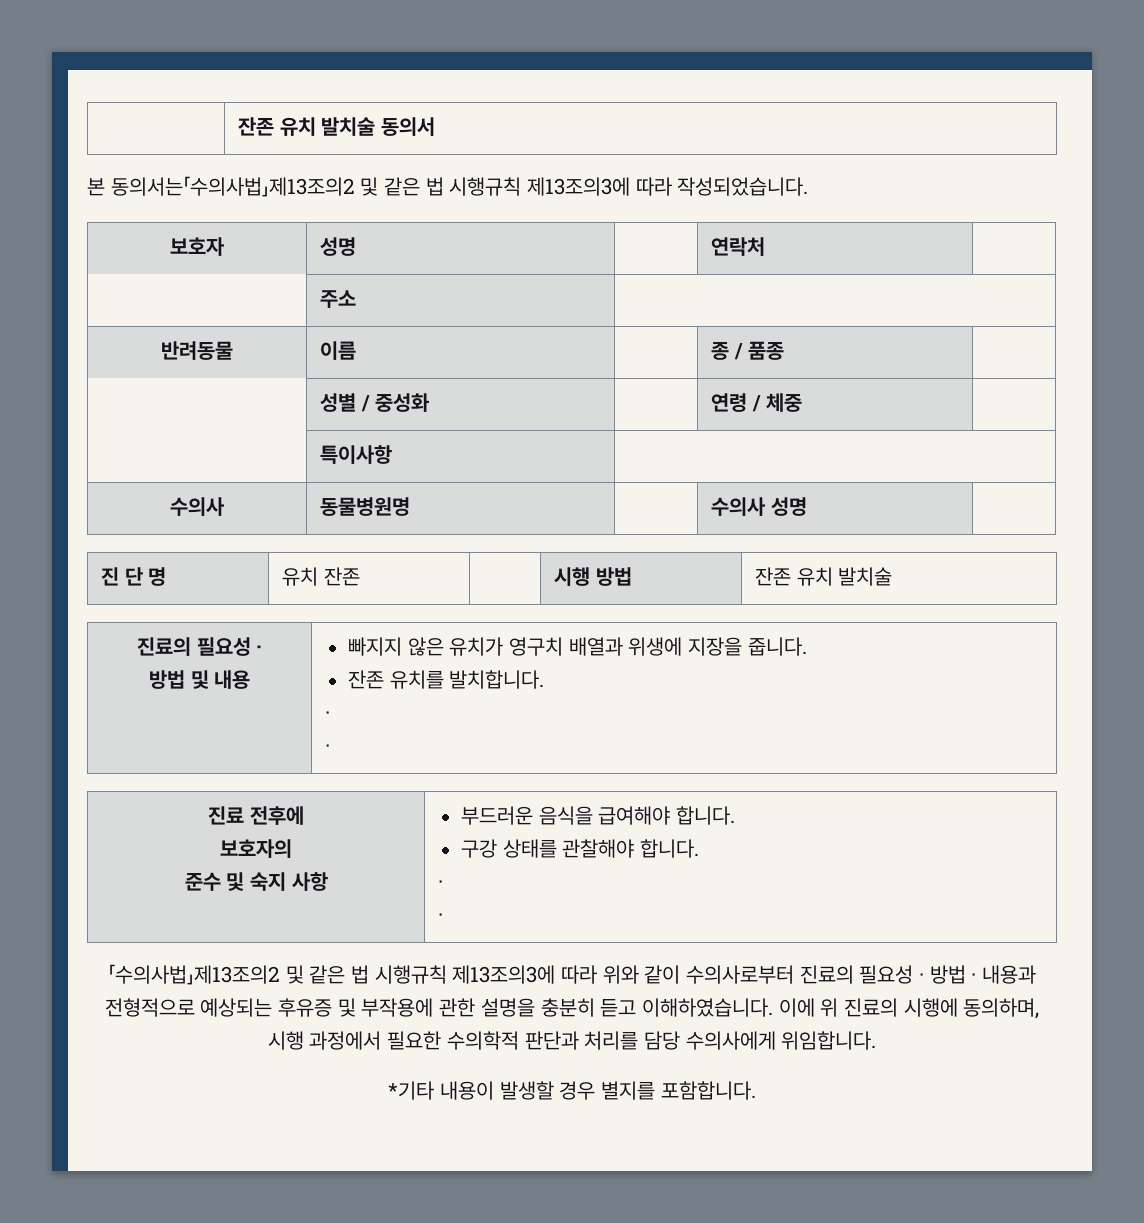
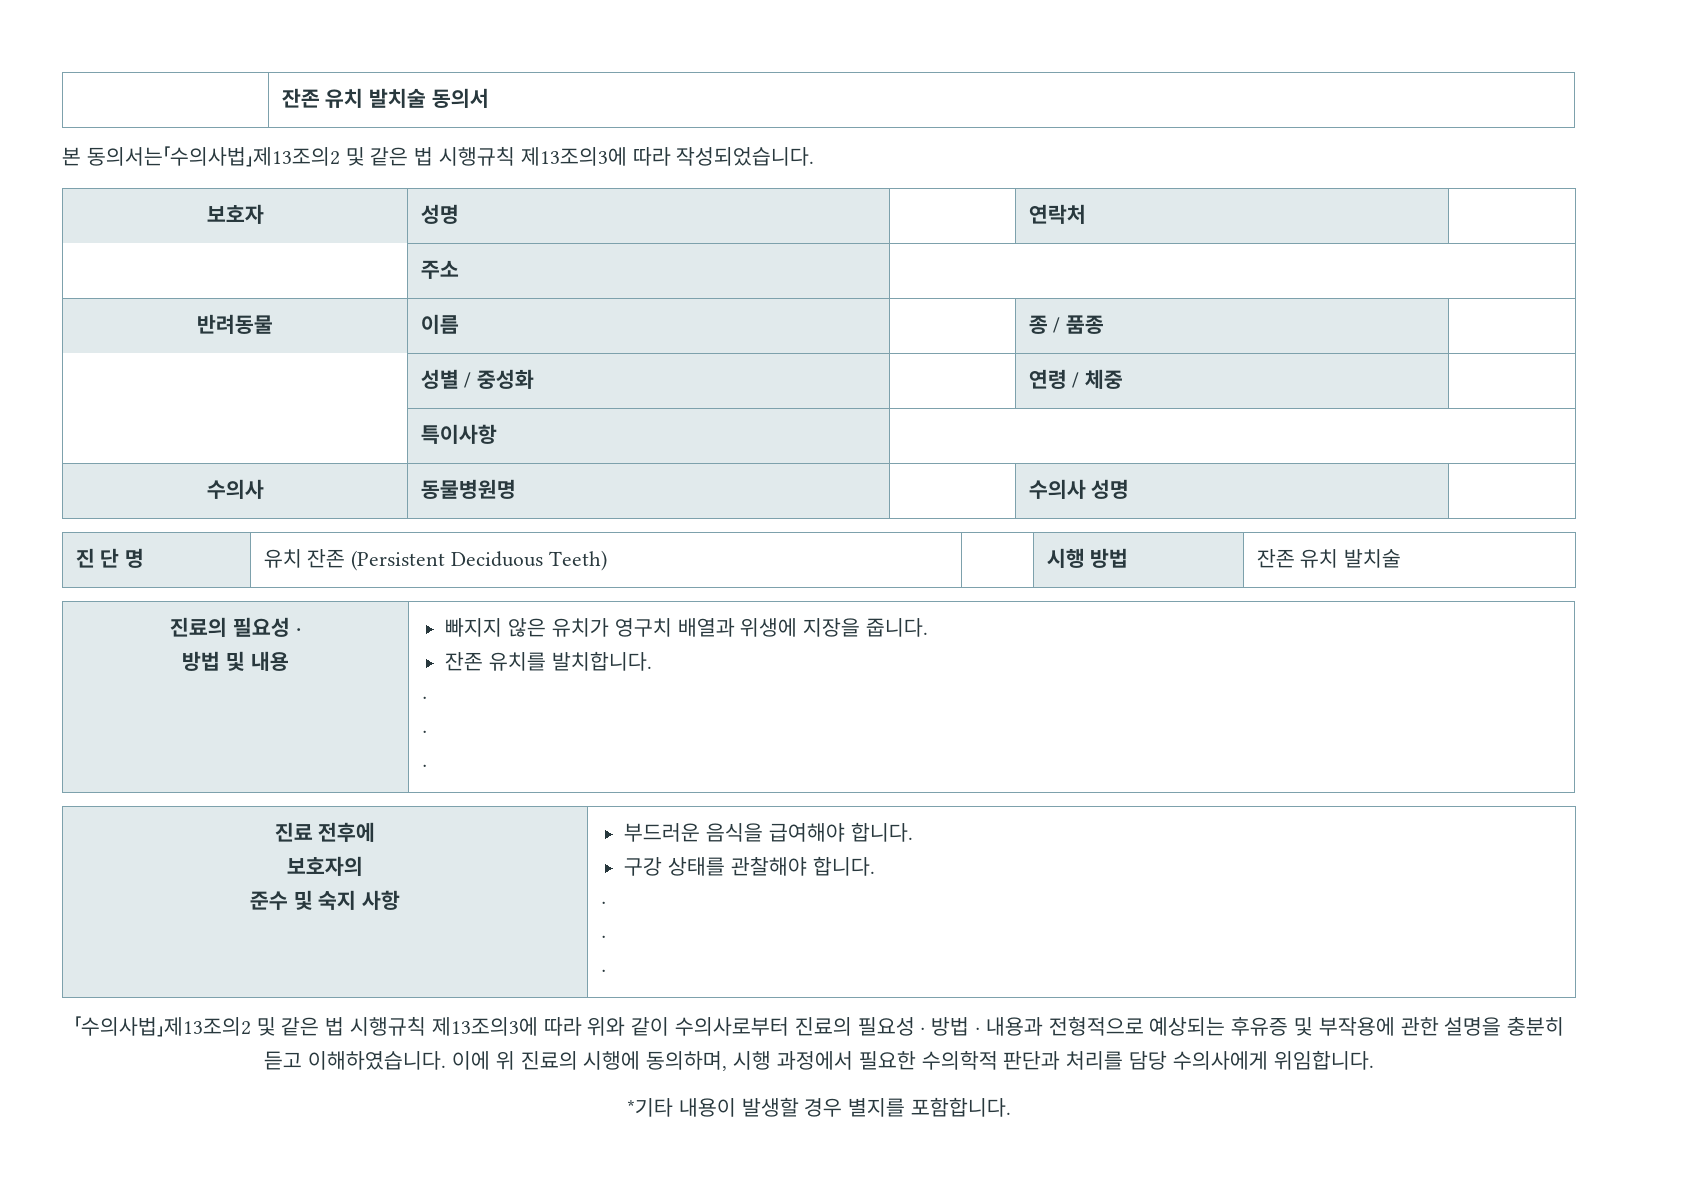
(360, 576) none -> [351,550,607,571] (Persistent Deciduous Teeth)
(330, 748) none -> [421,764,427,771] // ·
(443, 917) none -> [600,969,606,976] // ·

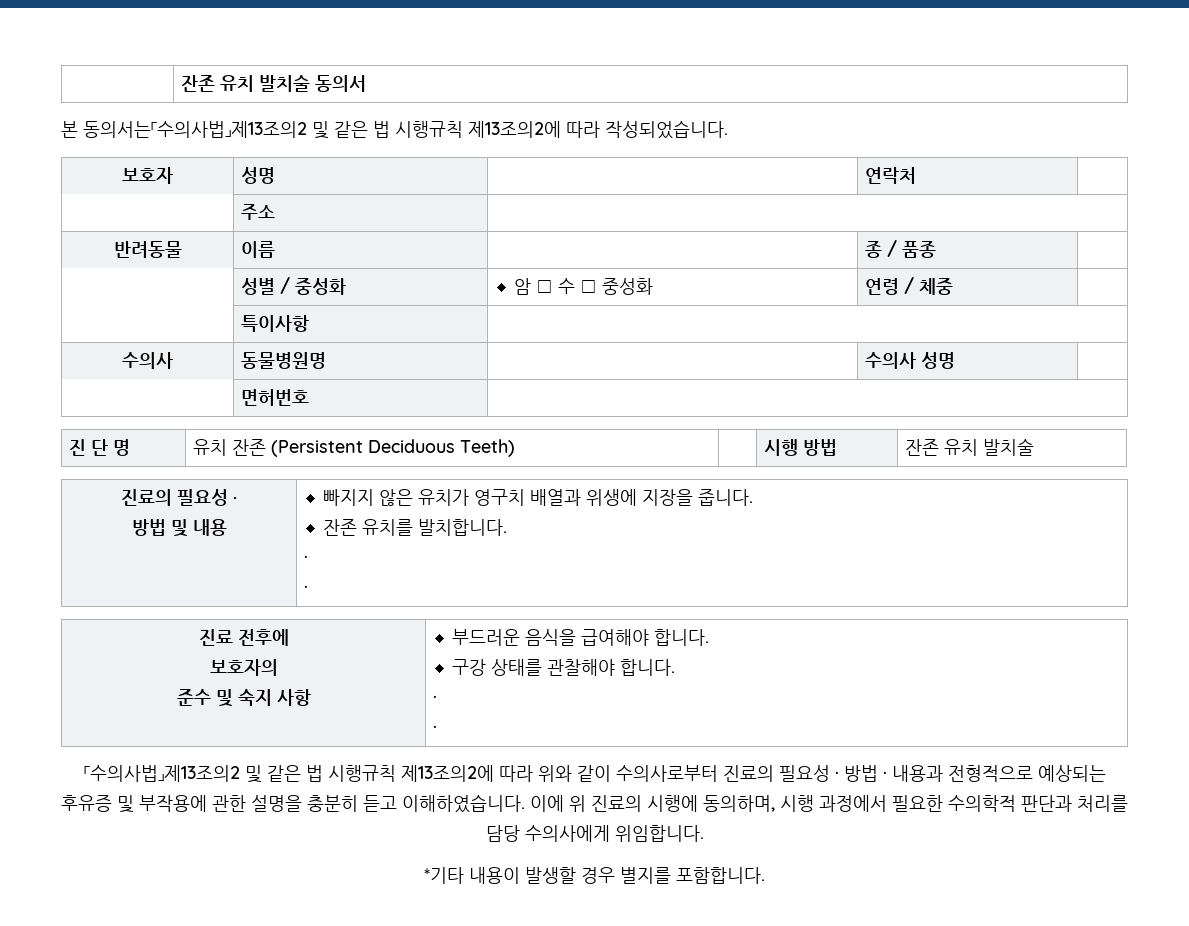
[520,147,627,166] 제13조의3에 -> [468,121,561,138] 제13조의2에
(535, 379) none -> [514,278,654,295] 암 □ 수 □ 중성화
(1130, 489) none -> [240,389,309,406] // | 면허번호 |
[421,764,427,771] // · -> (308, 589) none
[600,969,606,976] [73,1016,538,1037] // · // 「수의사법」제13조의2 및 같은 법 시행규칙 제13조의3에 -> [83,765,494,783] // 「수의사법」제13조의2 및 같은 법 시행규칙 제13조의2에

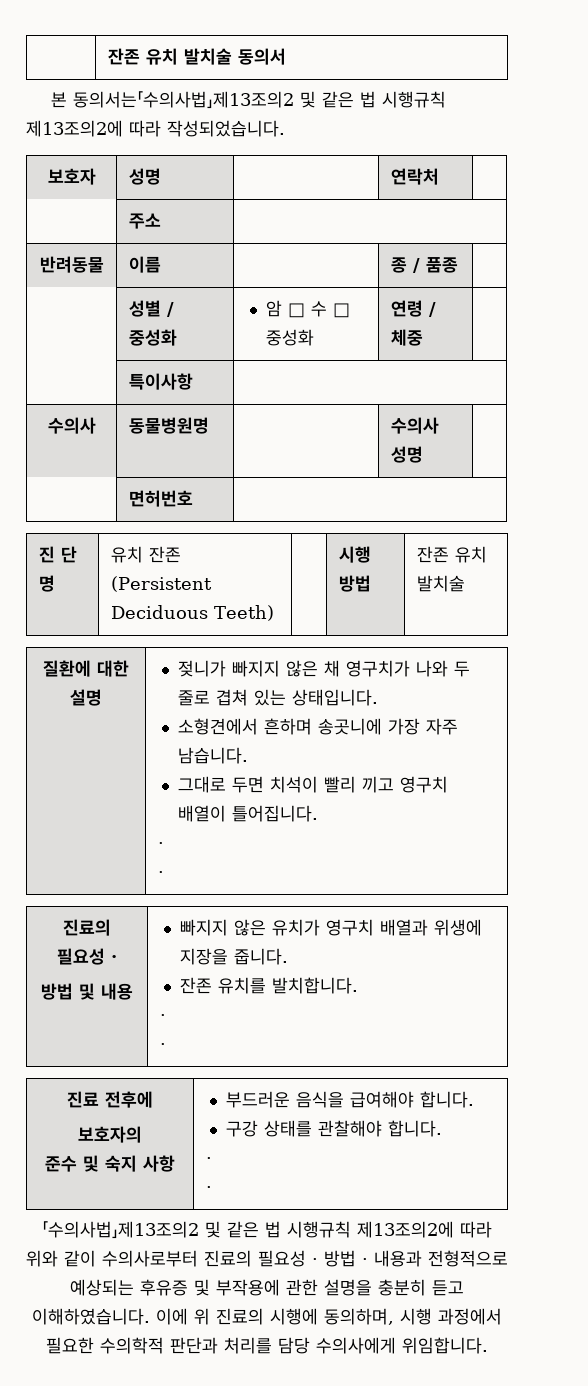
(1034, 447) none -> [43,660,129,677] [70,689,102,706] [177,660,470,677] [177,689,378,706] [177,718,458,735] [177,747,248,764] [177,776,448,793] [177,805,318,822] [157,842,164,849] [157,871,164,878] // 질환에 대한 설명 | 젖니가 빠지지 않은 채 영구치가 나와 두 줄로 겹쳐 있는 상태입니다. // 소형견에서 흔하며 송곳니에 가장 자주 남습니다. // 그대로 두면 치석이 빨리 끼고 영구치 배열이 틀어집니다. // · // ·
[424,867,765,884] // *기타 내용이 발생할 경우 별지를 포함합니다. -> (488, 1345) none

